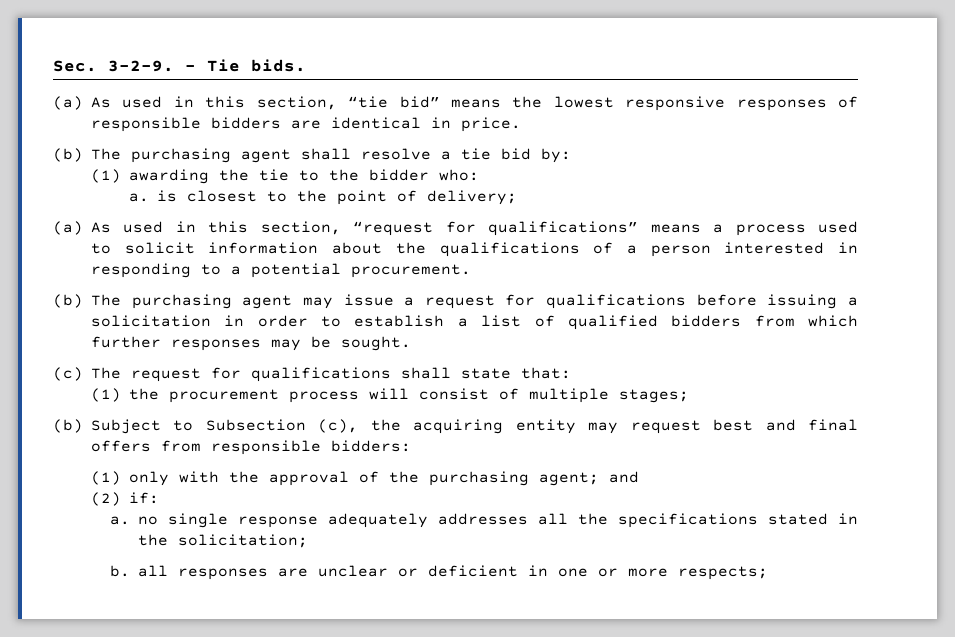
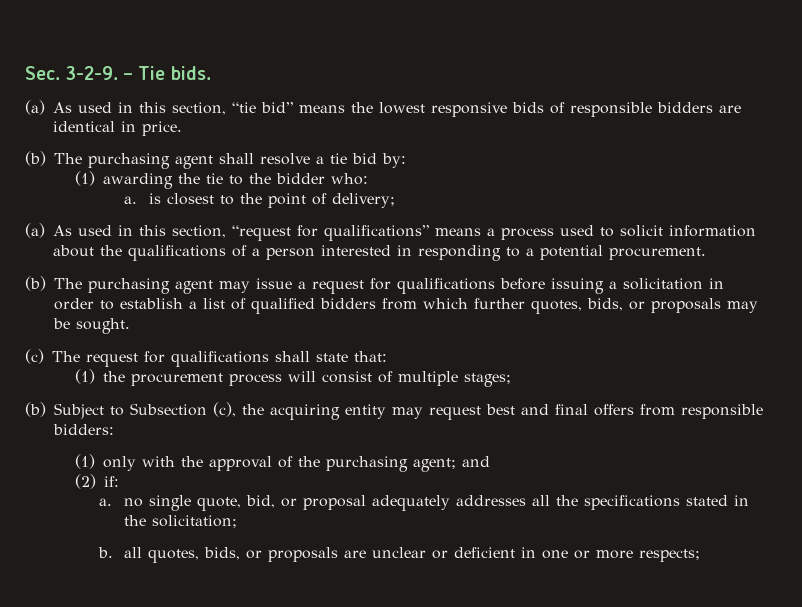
[736,99,827,111] responses -> [512,102,544,113] bids
[171,339,261,351] responses -> [531,298,721,314] quotes, bids, or proposals
[237,516,318,528] response -> [197,495,367,511] quote, bid, or proposal
[177,568,268,580] responses -> [148,547,339,563] quotes, bids, or proposals

